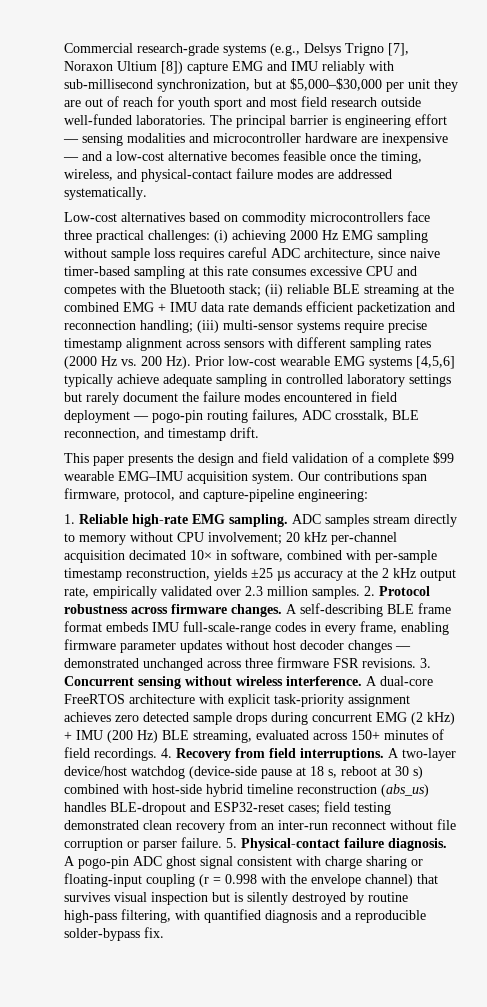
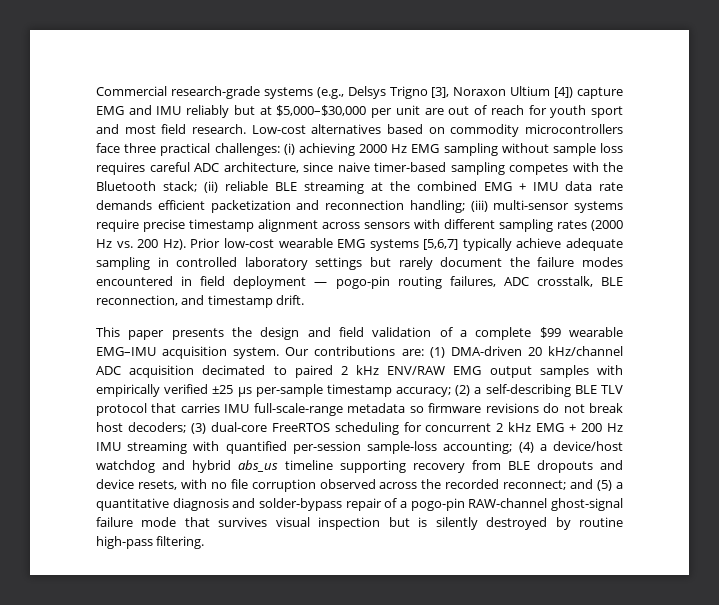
[388,43,409,56] [7], -> [431,87,450,98] [3],
[161,61,183,74] [8]) -> [554,87,574,98] [4])
[369,61,394,71] [64,79,250,92] with sub-millisecond synchronization, -> (230, 111) none
[434,79,458,92] they -> (420, 110) none
[331,97,421,107] [64,114,447,128] [63,133,448,146] [63,150,422,164] [64,168,392,182] [64,187,147,200] research outside well-funded laboratories. The principal barrier is engineering effort — sensing modalities and microcontroller hardware are inexpensive — and a low-cost alternative becomes feasible once the timing, wireless, and physical-contact failure modes are addressed systematically. // -> [192,124,246,134] research.
[189,266,417,276] at this rate consumes excessive CPU and -> (505, 168) none
[416,356,455,369] [4,5,6] -> [423,239,459,250] [5,6,7]
[402,474,427,484] [64,488,368,502] [64,514,457,527] [64,532,397,545] [64,549,437,563] [64,568,456,581] [64,586,430,599] [64,603,451,617] [64,621,449,635] [64,639,411,653] [64,657,431,671] [64,676,433,689] [64,694,410,707] [64,712,455,725] [64,729,444,743] [64,747,456,761] [64,766,423,779] [64,784,429,797] [64,801,391,815] [64,819,456,833] [64,837,447,851] [64,856,423,869] [64,873,413,887] span firmware, protocol, and capture-pipeline engineering: // 1. Reliable high-rate EMG sampling. ADC samples stream directly to memory without CPU involvement; 20 kHz per-channel acquisition decimated 10× in software, combined with per-sample timestamp reconstruction, yields ±25 µs accuracy at the 2 kHz output rate, empirically validated over 2.3 million samples. 2. Protocol robustness across firmware changes. A self-describing BLE frame format embeds IMU full-scale-range codes in every frame, enabling firmware parameter updates without host decoder changes — demonstrated unchanged across three firmware FSR revisions. 3. Concurrent sensing without wireless interference. A dual-core FreeRTOS architecture with explicit task-priority assignment achieves zero detected sample drops during concurrent EMG (2 kHz) + IMU (200 Hz) BLE streaming, evaluated across 150+ minutes of field recordings. 4. Recovery from field interruptions. A two-layer device/host watchdog (device-side pause at 18 s, reboot at 30 s) combined with host-side hybrid timeline reconstruction (abs_us) handles BLE-dropout and ESP32-reset cases; field testing demonstrated clean recovery from an inter-run reconnect without file corruption or parser failure. 5. Physical-contact failure diagnosis. A pogo-pin ADC ghost signal consistent with charge sharing or floating-input coupling (r = 0.998 with the envelope channel) -> [401,346,623,358] [96,365,623,378] [96,384,623,397] [96,403,623,416] [96,422,623,435] [96,441,623,454] [96,460,623,473] [96,479,623,492] [96,498,623,511] [96,517,177,527] are: (1) DMA-driven 20 kHz/channel ADC acquisition decimated to paired 2 kHz ENV/RAW EMG output samples with empirically verified ±25 µs per-sample timestamp accuracy; (2) a self-describing BLE TLV protocol that carries IMU full-scale-range metadata so firmware revisions do not break host decoders; (3) dual-core FreeRTOS scheduling for concurrent 2 kHz EMG + 200 Hz IMU streaming with quantified per-session sample-loss accounting; (4) a device/host watchdog and hybrid abs_us timeline supporting recovery from BLE dropouts and device resets, with no file corruption observed across the recorded reconnect; and (5) a quantitative diagnosis and solder-bypass repair of a pogo-pin RAW-channel ghost-signal failure mode
[121,909,426,923] [64,927,164,941] filtering, with quantified diagnosis and a reproducible solder-bypass fix. -> [156,536,205,549] filtering.

